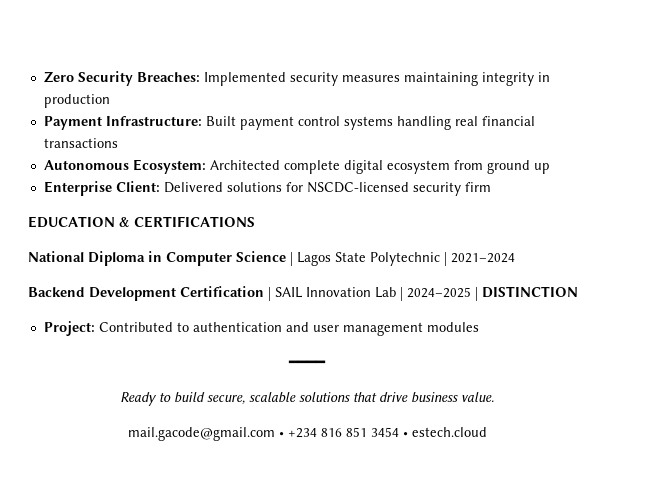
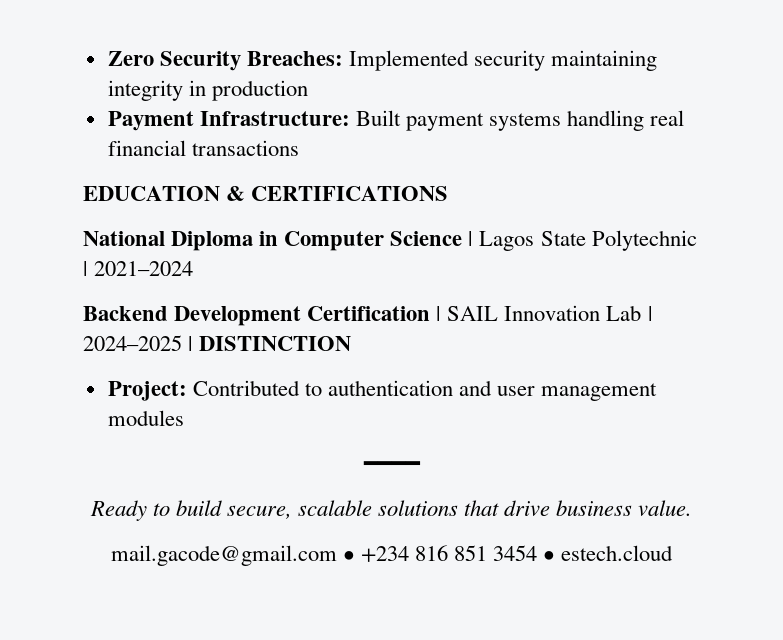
[341,75,400,82] measures -> (546, 60) none
[297,116,340,126] control -> (484, 122) none
[43,159,550,174] [43,181,491,196] // Autonomous Ecosystem: Architected complete digital ecosystem from ground up // Enterprise Client: Delivered solutions for NSCDC-licensed security firm -> (299, 148) none

